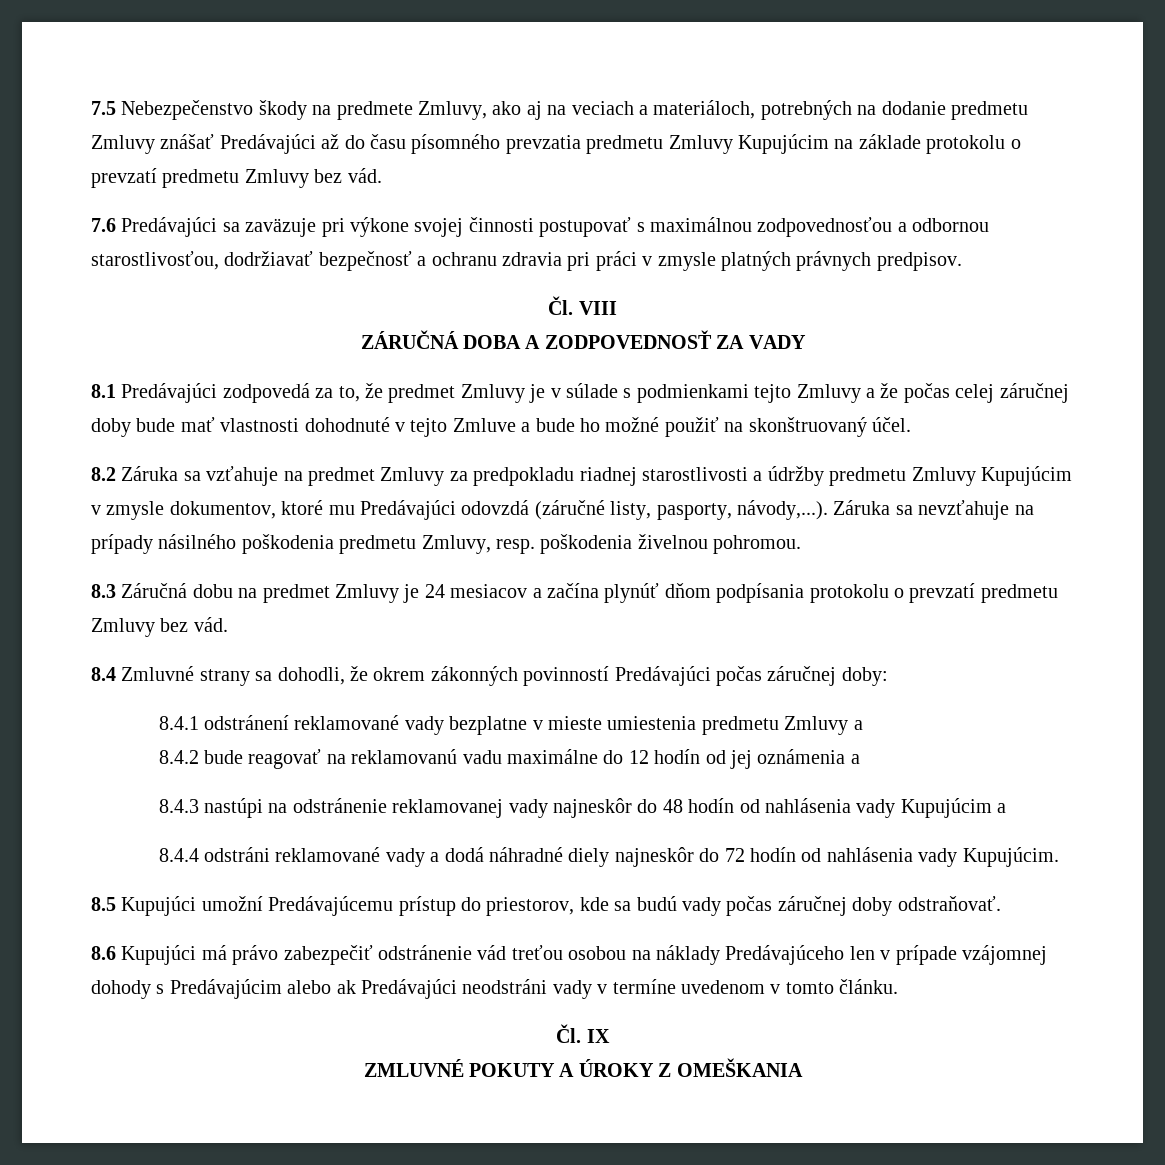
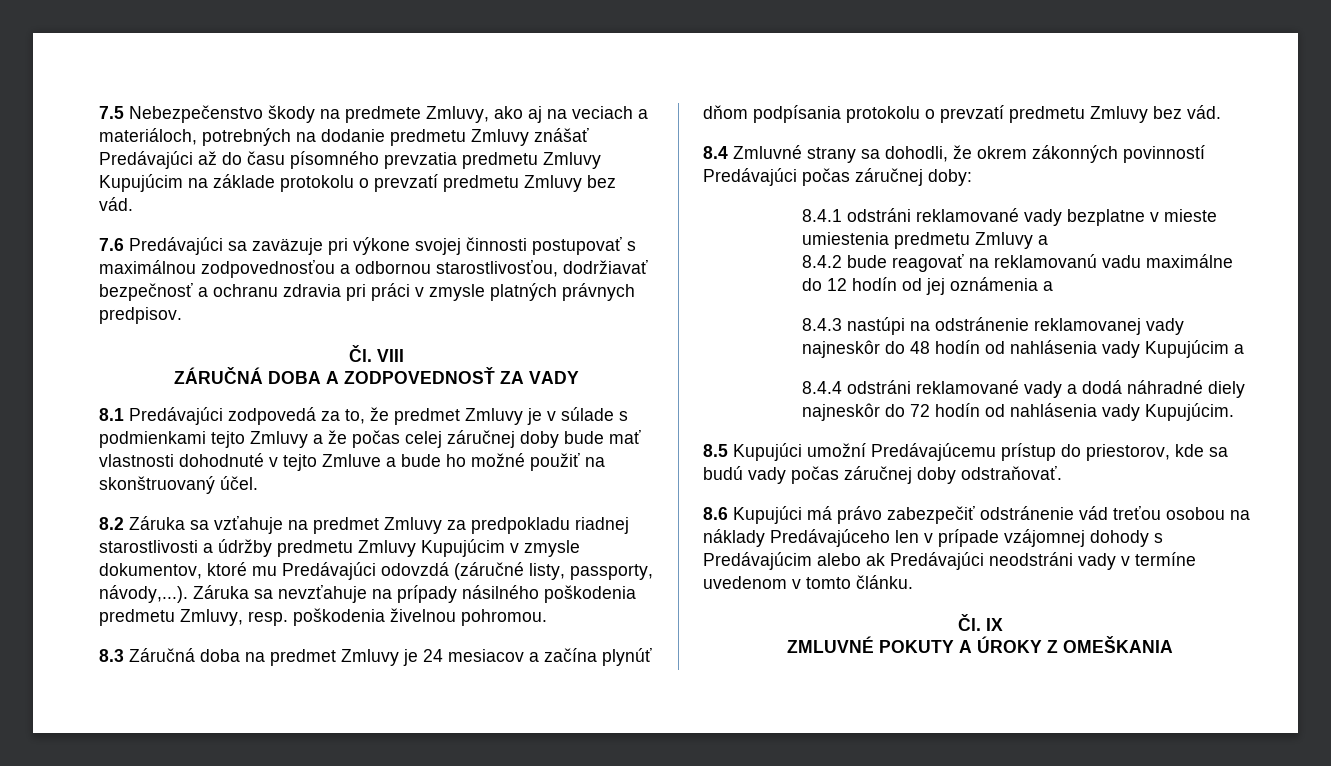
[656,503,732,520] pasporty, -> [570,564,653,580] passporty,
[192,584,233,598] dobu -> [200,649,240,662] doba
[203,715,289,730] odstránení -> [847,208,912,222] odstráni

